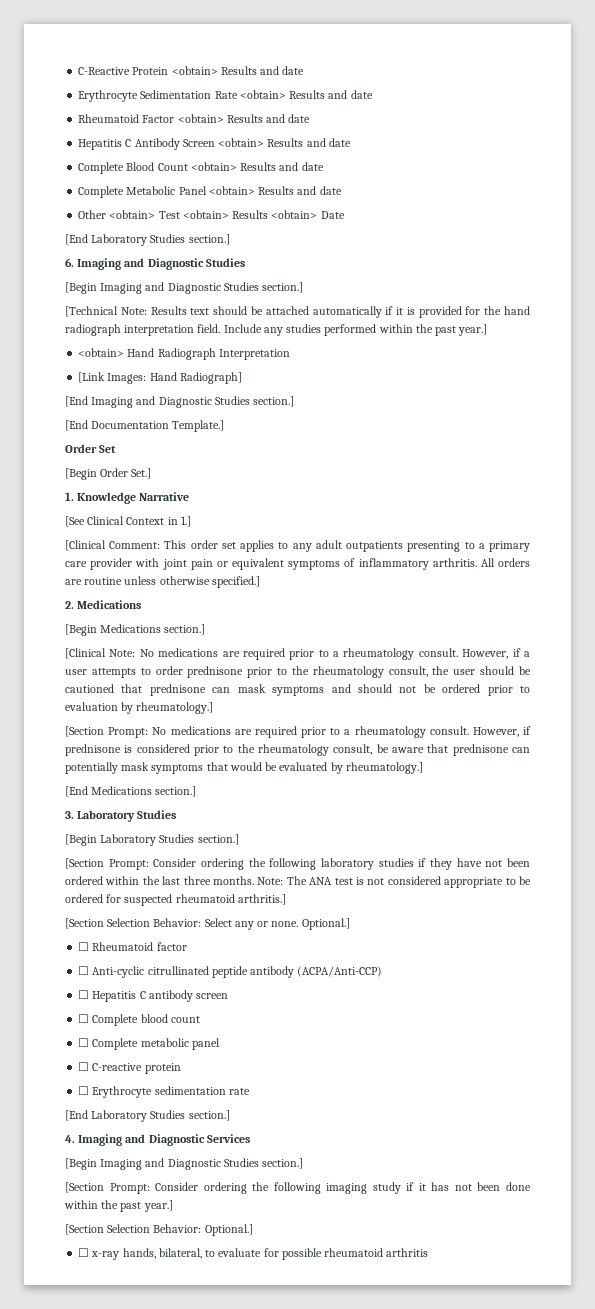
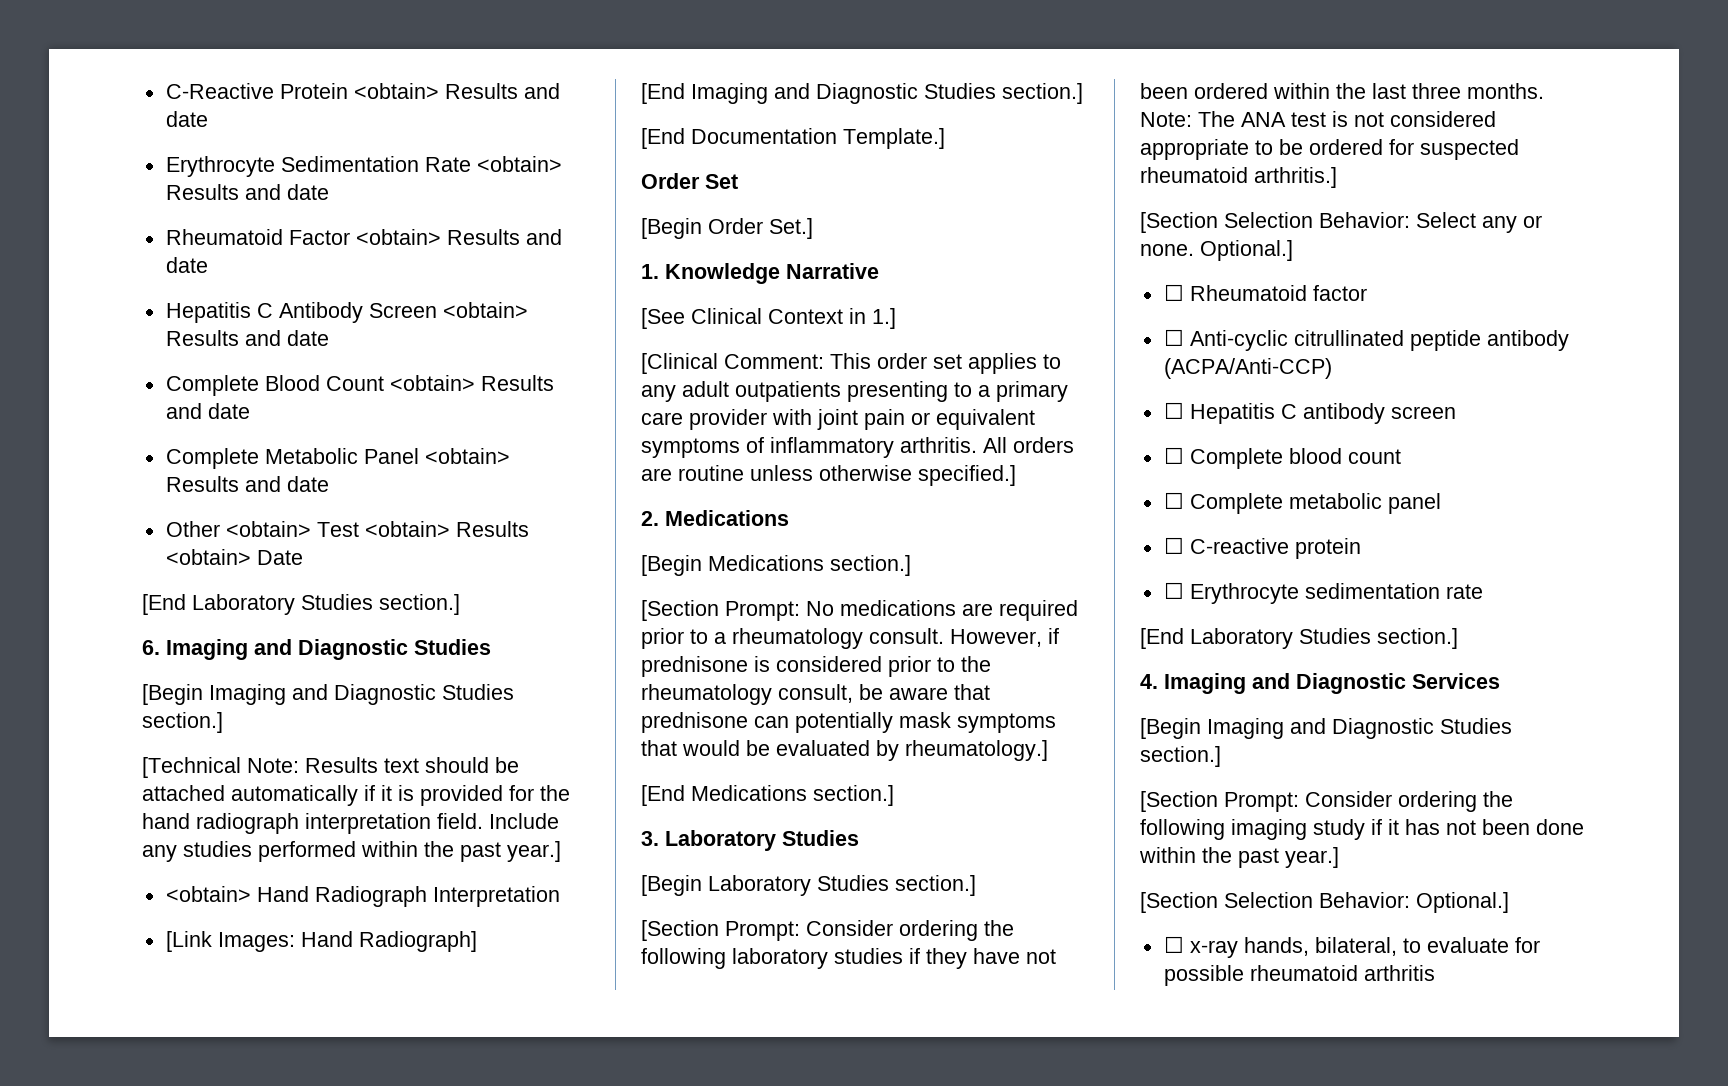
[65,648,530,660] [65,666,531,678] [65,684,530,696] [65,702,214,714] // [Clinical Note: No medications are required prior to a rheumatology consult. However, if a user attempts to order prednisone prior to the rheumatology consult, the user should be cautioned that prednisone can mask symptoms and should not be ordered prior to evaluation by rheumatology.] -> (911, 565) none

